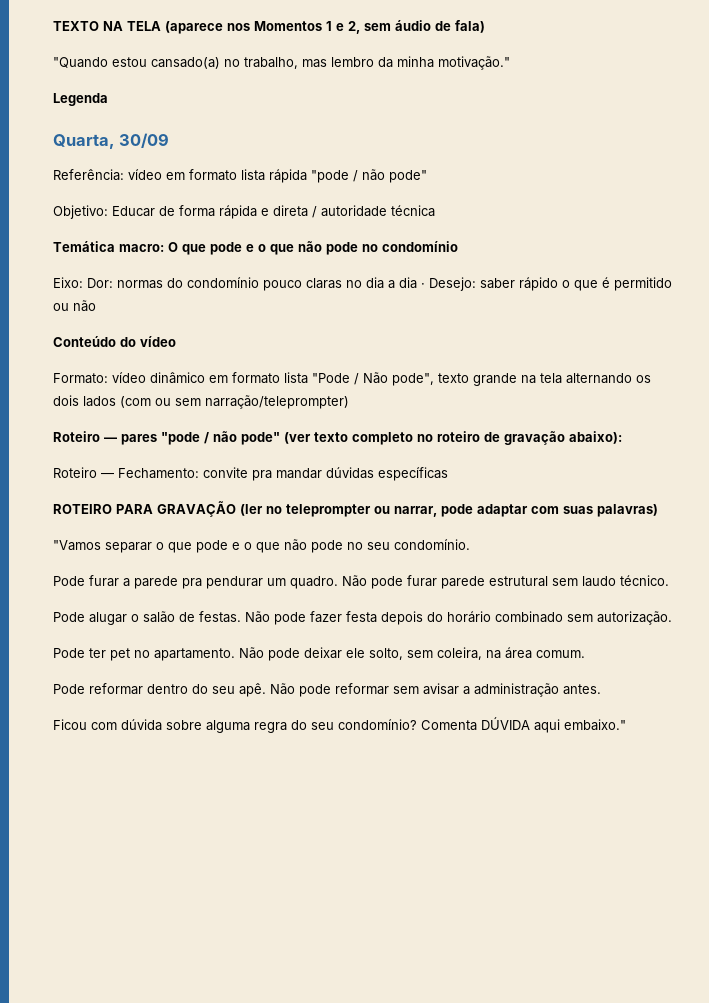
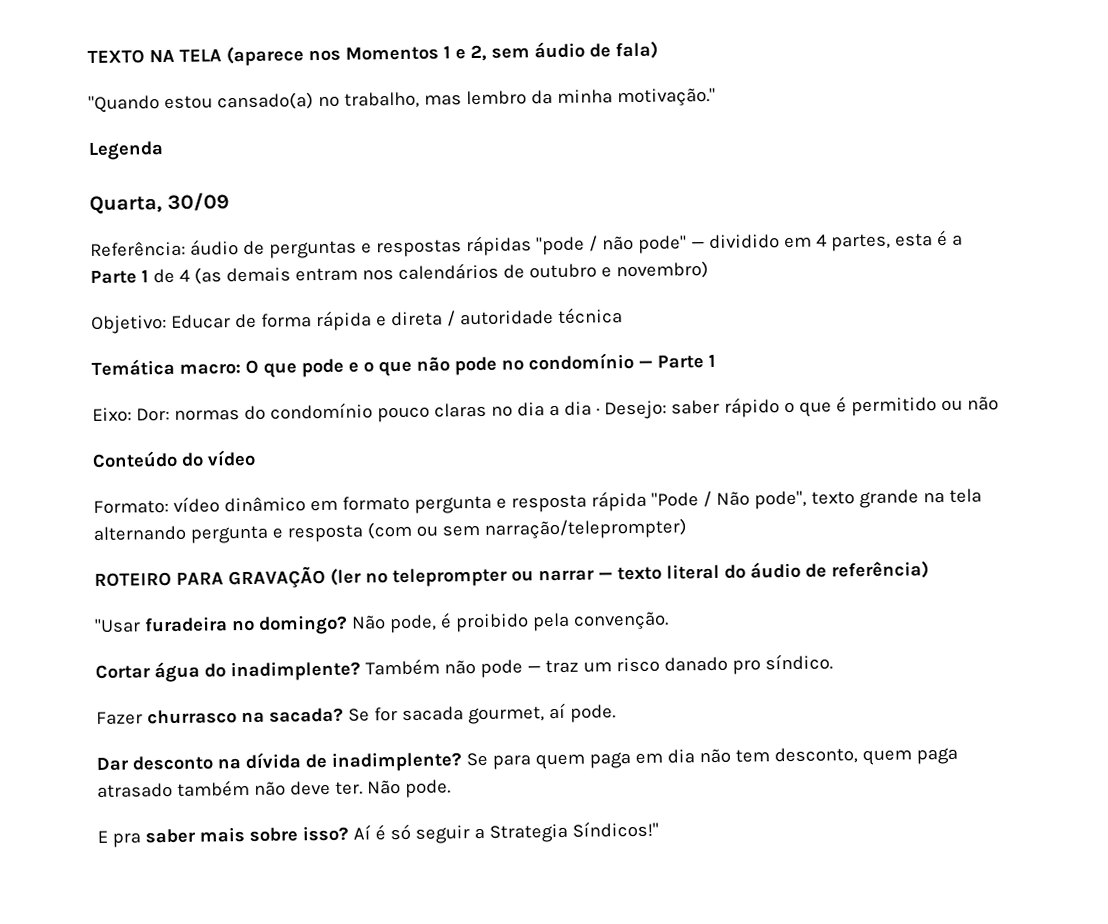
[128,169,427,183] vídeo em formato lista rápida "pode / não pode" -> [189,229,963,259] [90,260,709,285] áudio de perguntas e respostas rápidas "pode / não pode" — dividido em 4 partes, esta é a Parte 1 de 4 (as demais entram nos calendários de outubro e novembro)
(458, 246) none -> [637,353,716,369] — Parte 1
[284,372,308,384] lista -> [413,490,647,514] pergunta e resposta rápida
[636,375,651,383] [53,395,116,407] os dois lados -> [189,524,364,544] pergunta e resposta
[53,431,622,445] [53,467,448,481] // Roteiro — pares "pode / não pode" (ver texto completo no roteiro de gravação abaixo): // Roteiro — Fechamento: convite pra mandar dúvidas específicas -> (687, 529) none
[394,504,658,517] [53,539,470,553] [53,575,669,589] [53,611,672,625] [53,647,585,661] [53,683,601,697] [53,717,626,733] narrar, pode adaptar com suas palavras) // "Vamos separar o que pode e o que não pode no seu condomínio. // Pode furar a parede pra pendurar um quadro. Não pode furar parede estrutural sem laudo técnico. // Pode alugar o salão de festas. Não pode fazer festa depois do horário combinado sem autorização. // Pode ter pet no apartamento. Não pode deixar ele solto, sem coleira, na área comum. // Pode reformar dentro do seu apê. Não pode reformar sem avisar a administração antes. // Ficou com dúvida sobre alguma regra do seu condomínio? Comenta DÚVIDA aqui embaixo." -> [537,560,929,582] [94,611,669,635] [95,653,833,683] [96,702,616,725] [96,747,958,772] [97,779,451,798] [97,820,659,848] narrar — texto literal do áudio de referência) // "Usar furadeira no domingo? Não pode, é proibido pela convenção. // Cortar água do inadimplente? Também não pode — traz um risco danado pro síndico. // Fazer churrasco na sacada? Se for sacada gourmet, aí pode. // Dar desconto na dívida de inadimplente? Se para quem paga em dia não tem desconto, quem paga atrasado também não deve ter. Não pode. // E pra saber mais sobre isso? Aí é só seguir a Strategia Síndicos!"

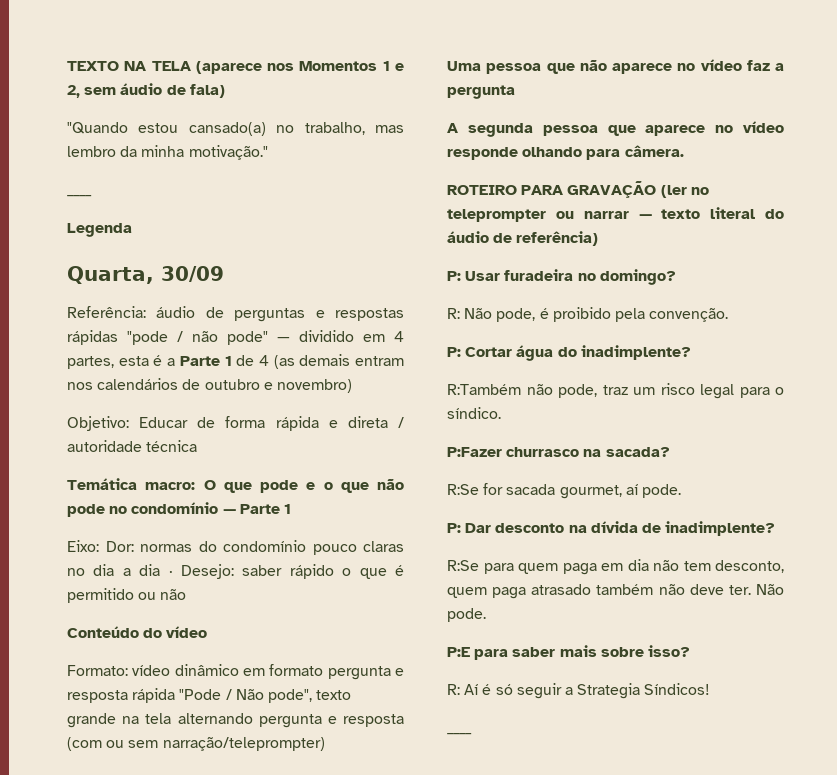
(716, 97) none -> [67,195,92,197] // ____
(687, 529) none -> [447,59,784,74] [447,85,515,99] [447,121,784,137] [447,145,684,160] // Uma pessoa que não aparece no vídeo faz a pergunta // A segunda pessoa que aparece no vídeo responde olhando para câmera.
[94,618,141,633] "Usar -> [447,271,501,281] P: Usar
(348, 624) none -> [447,308,460,319] // R:
(669, 621) none -> [447,347,461,357] P:
[364,656,761,678] Também não pode — traz um risco danado pro -> [447,383,784,399] // R:Também não pode, traz um risco legal para o
[96,711,143,725] Fazer -> [447,447,502,457] P:Fazer
[347,708,370,722] Se -> [447,484,479,495] // R:Se
(616, 713) none -> [447,523,461,533] P:
[465,752,488,767] Se -> [447,560,479,571] // R:Se
[97,830,141,848] E pra -> [447,647,509,660] P:E para
(349, 833) none -> [447,684,460,695] // R:
[571,820,659,838] Síndicos!" -> [644,683,711,695] [447,733,472,735] Síndicos! // ____

